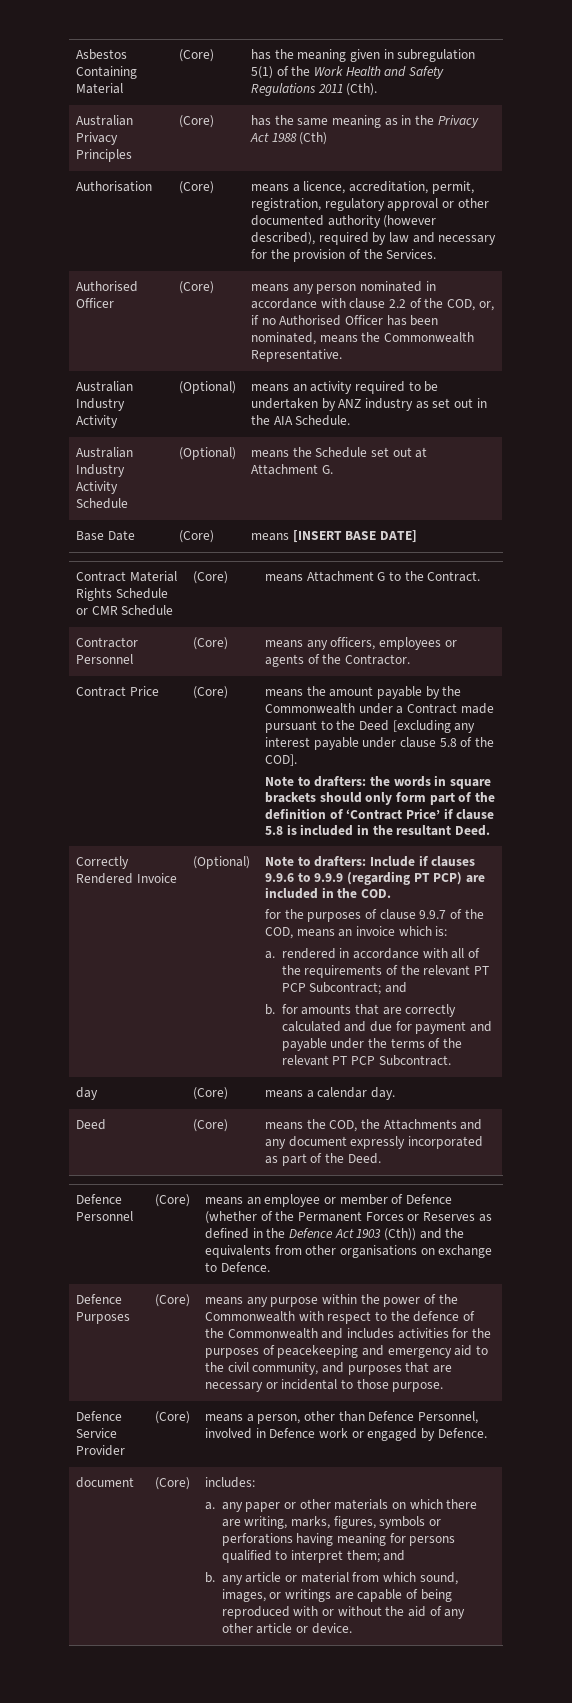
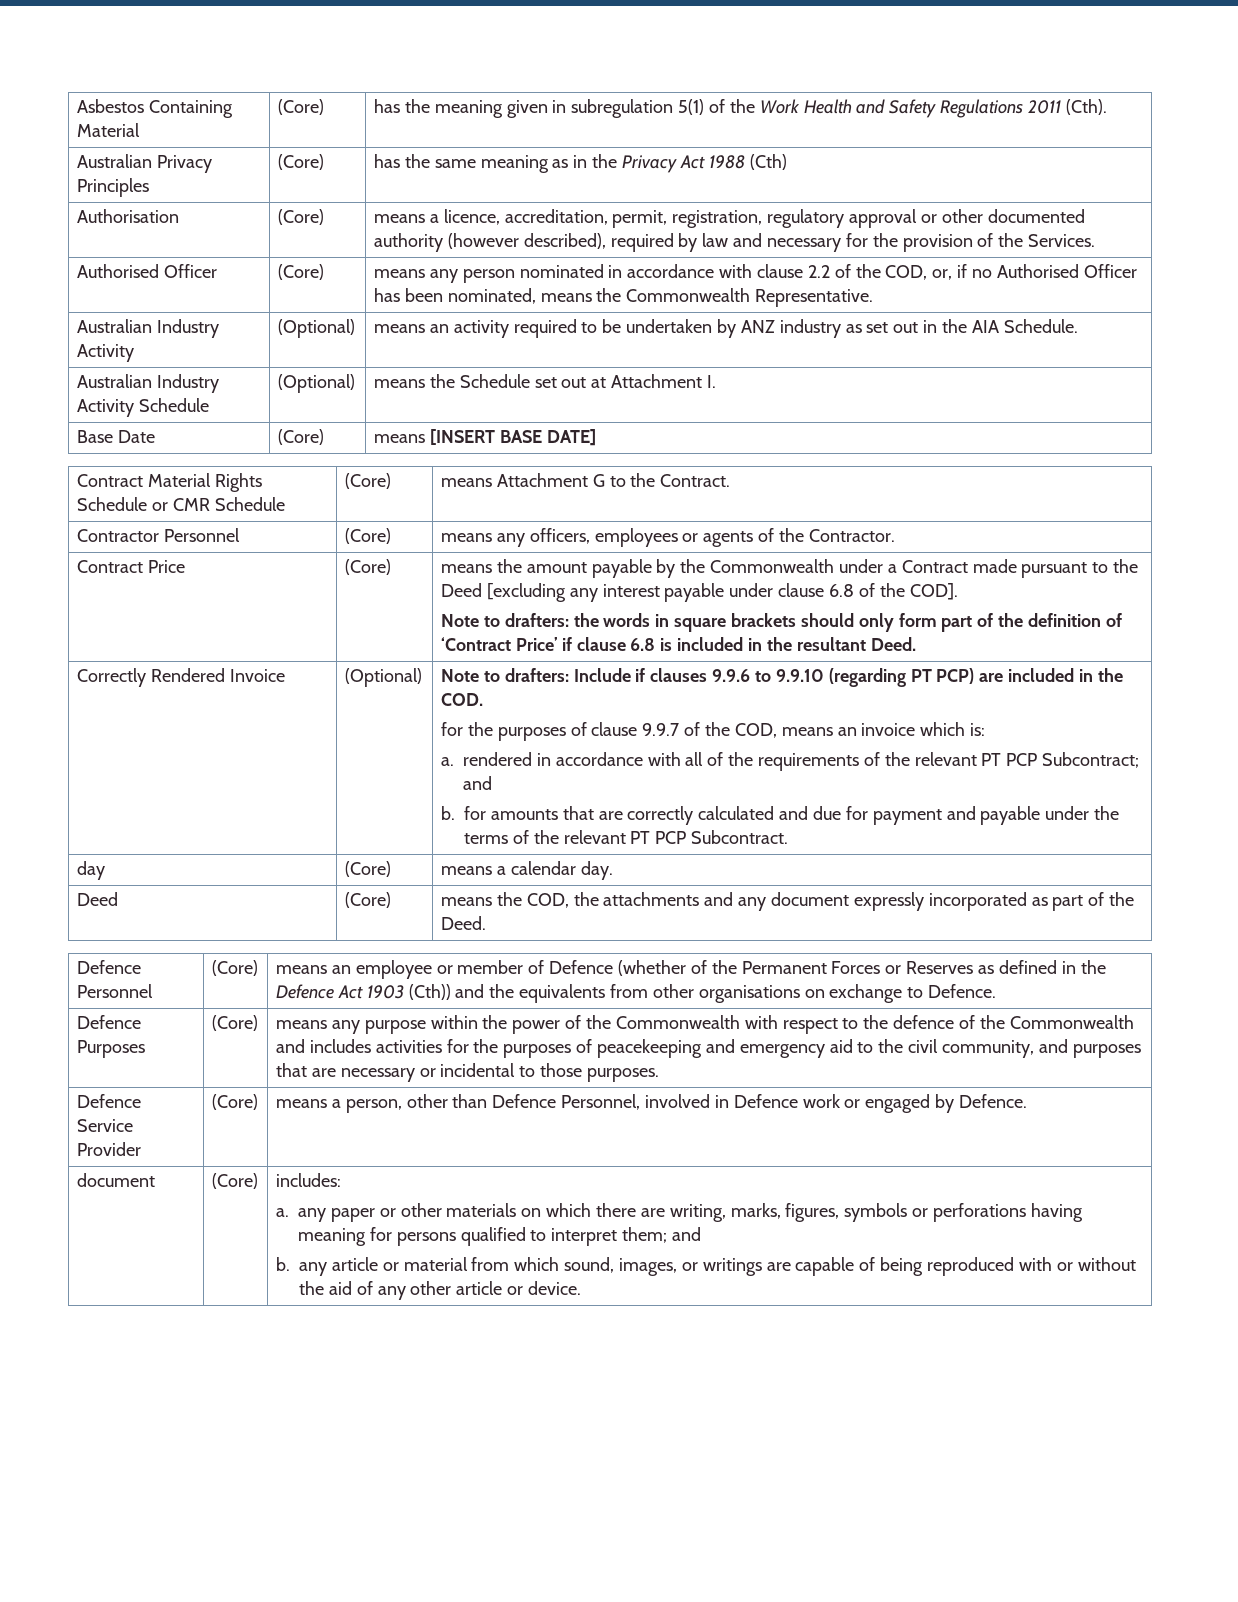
[321,465,333,474] G. -> [706,375,716,388] I.
[439,738,457,747] 5.8 -> [828,584,854,597] 6.8
[264,826,283,835] 5.8 -> [630,638,656,651] 6.8
[314,873,344,882] 9.9.9 -> [775,669,824,682] 9.9.10
[383,1119,457,1130] Attachments -> [603,892,700,906] attachments
[392,1382,444,1392] purpose. -> [586,1068,659,1082] purposes.

